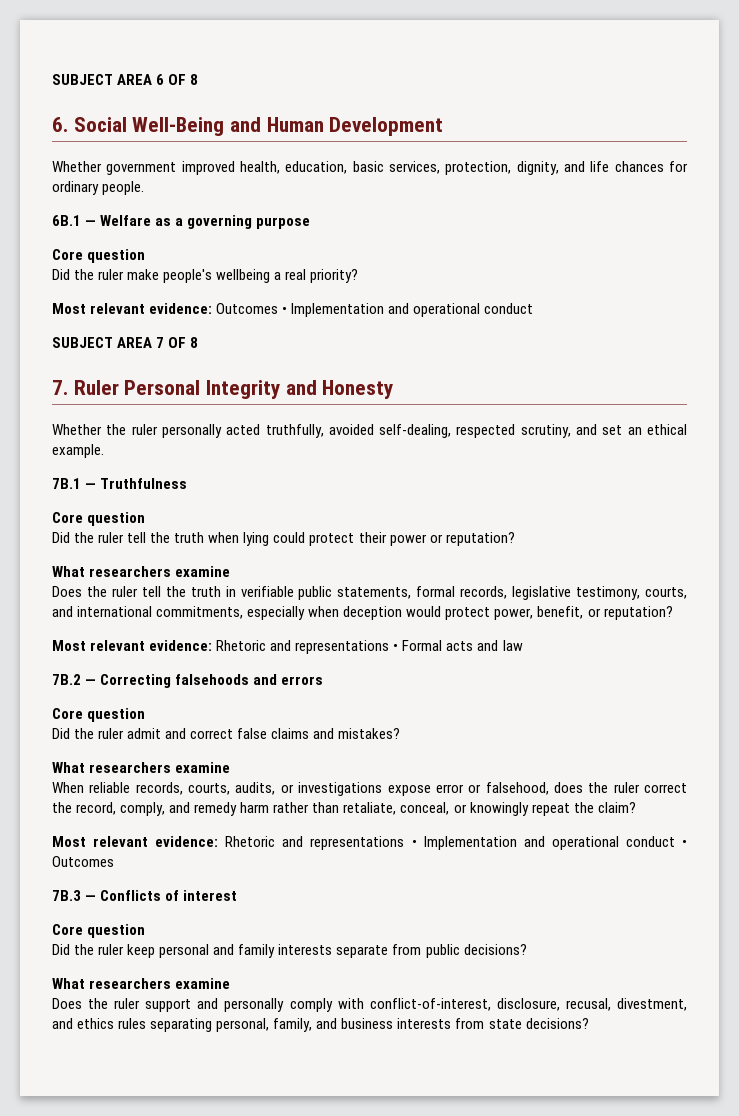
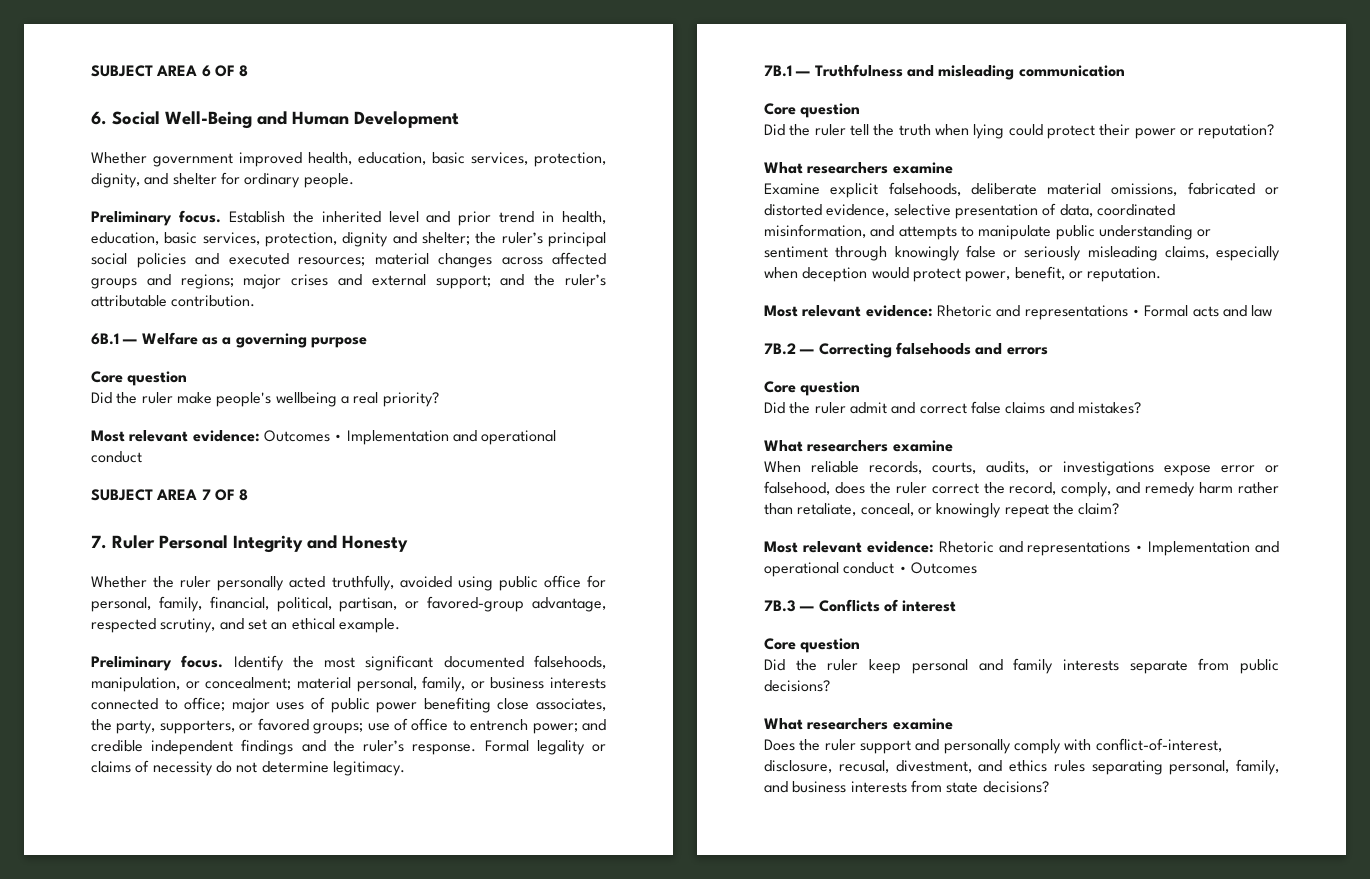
[590,161,664,172] life chances -> [172,173,217,185] shelter
(145, 188) none -> [91,210,606,226] [91,232,606,247] [91,252,606,268] [91,274,606,289] [91,295,256,307] // Preliminary focus. Establish the inherited level and prior trend in health, education, basic services, protection, dignity and shelter; the ruler’s principal social policies and executed resources; material changes across affected groups and regions; major crises and external support; and the ruler’s attributable contribution.
[379,424,452,438] self-dealing, -> [457,575,607,591] [91,596,606,612] using public office for personal, family, financial, political, partisan, or favored-group advantage,
(104, 451) none -> [91,655,606,671] [91,676,606,692] [91,697,606,713] [91,718,606,734] [91,739,606,755] [91,760,405,776] // Preliminary focus. Identify the most significant documented falsehoods, manipulation, or concealment; material personal, family, or business interests connected to office; major uses of public power benefiting close associates, the party, supporters, or favored groups; use of office to entrench power; and credible independent findings and the ruler’s response. Formal legality or claims of necessity do not determine legitimacy.
(188, 483) none -> [906,65,1125,80] and misleading communication
[52,586,688,600] [52,606,244,619] Does the ruler tell the truth in verifiable public statements, formal records, legislative testimony, courts, and international commitments, -> [764,182,1279,198] [764,203,1175,219] [764,224,1212,240] [764,245,1209,261] Examine explicit falsehoods, deliberate material omissions, fabricated or distorted evidence, selective presentation of data, coordinated misinformation, and attempts to manipulate public understanding or sentiment through knowingly false or seriously misleading claims,
[603,606,673,620] reputation? -> [1087,267,1162,282] reputation.

